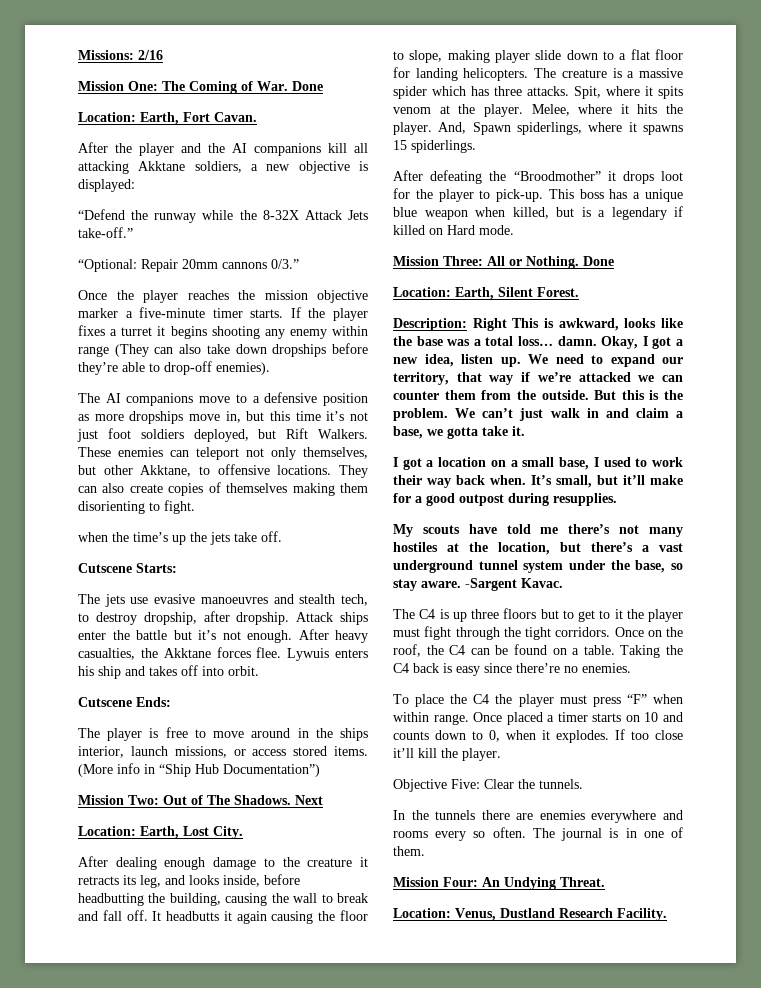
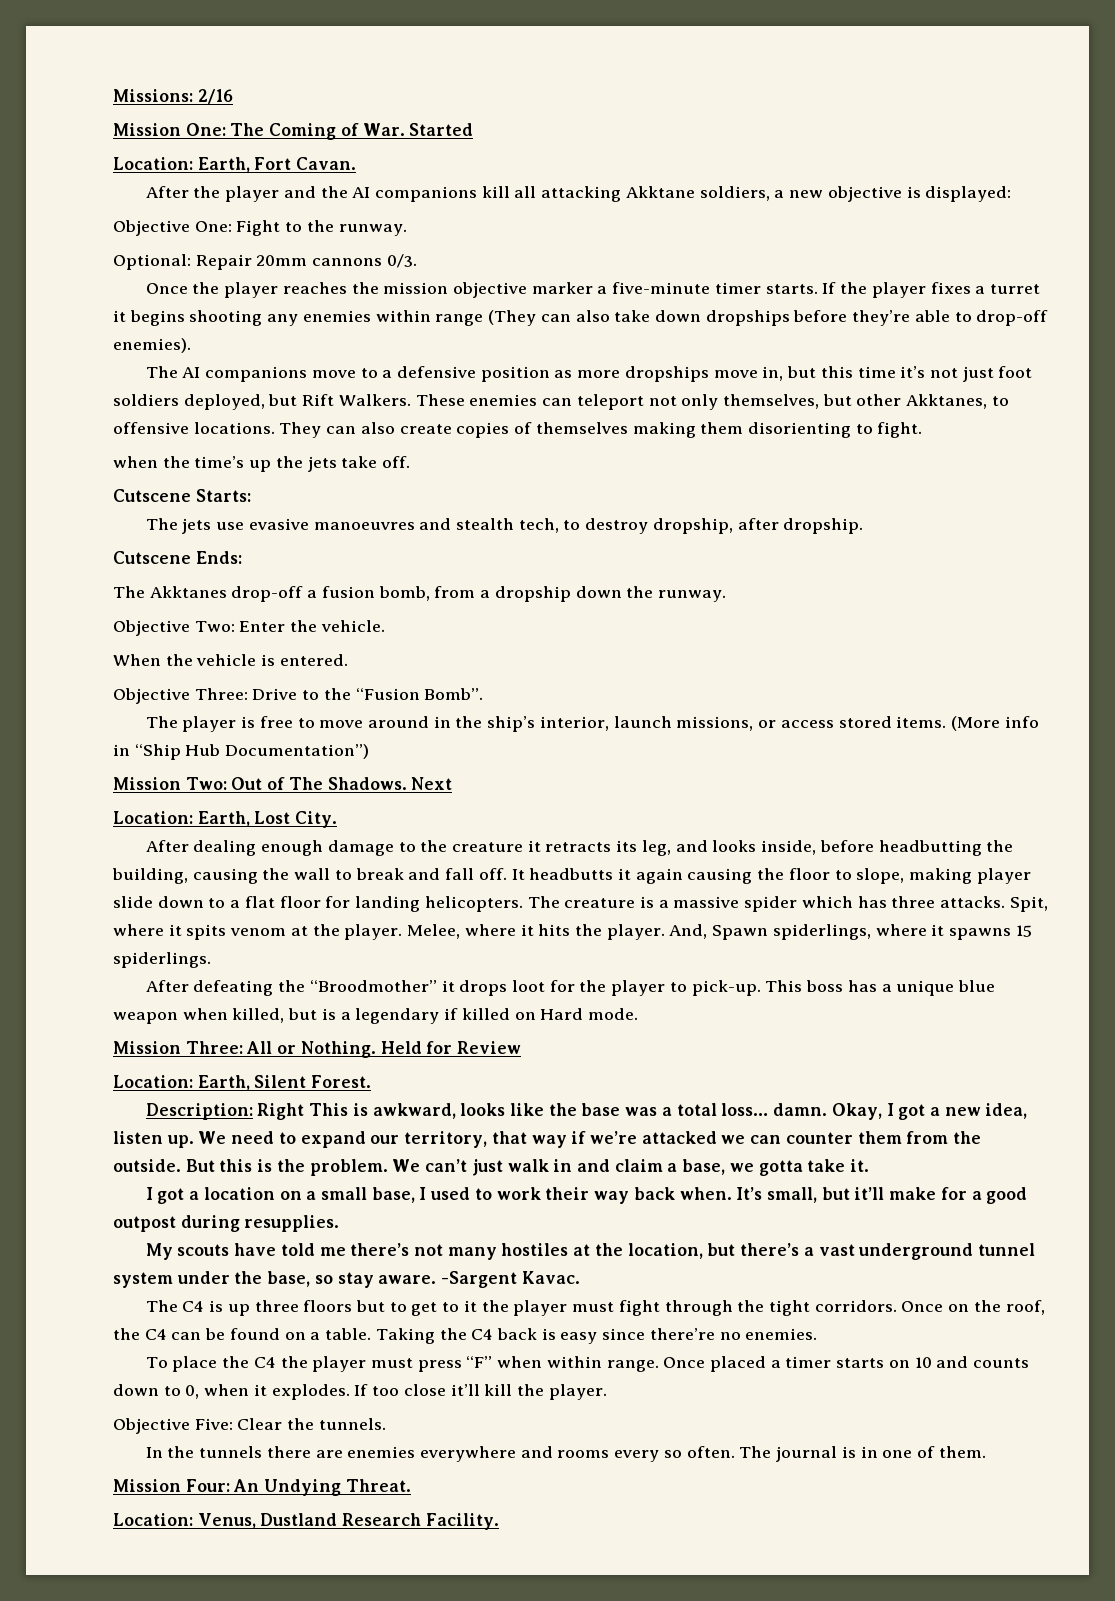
[292,81,323,91] Done -> [409,123,474,136] Started
[78,209,368,223] [78,227,133,238] [78,259,137,272] “Defend the runway while the 8-32X Attack Jets take-off.” // “Optional: -> [113,220,407,236] [113,254,191,270] Objective One: Fight to the runway. // Optional:
[271,259,299,269] 0/3.” -> [386,254,417,268] 0/3.
[289,329,327,339] enemy -> [302,310,371,322] enemies
[140,465,192,477] Akktane, -> [906,394,988,409] Akktanes,
[296,612,368,625] [78,629,368,643] [78,647,369,661] [78,665,259,679] [78,697,171,707] Attack ships enter the battle but it’s not enough. After heavy casualties, the Akktane forces flee. Lywuis enters his ship and takes off into orbit. // Cutscene Ends: -> [113,551,242,564] [113,586,726,602] [113,620,385,636] [113,654,348,666] [113,688,484,704] // Cutscene Ends: // The Akktanes drop-off a fusion bomb, from a dropship down the runway. // Objective Two: Enter the vehicle. // When the vehicle is entered. // Objective Three: Drive to the “Fusion Bomb”.
[340,728,369,741] ships -> [487,716,536,732] ship’s
[583,256,614,266] Done -> [380,1041,522,1054] Held for Review

